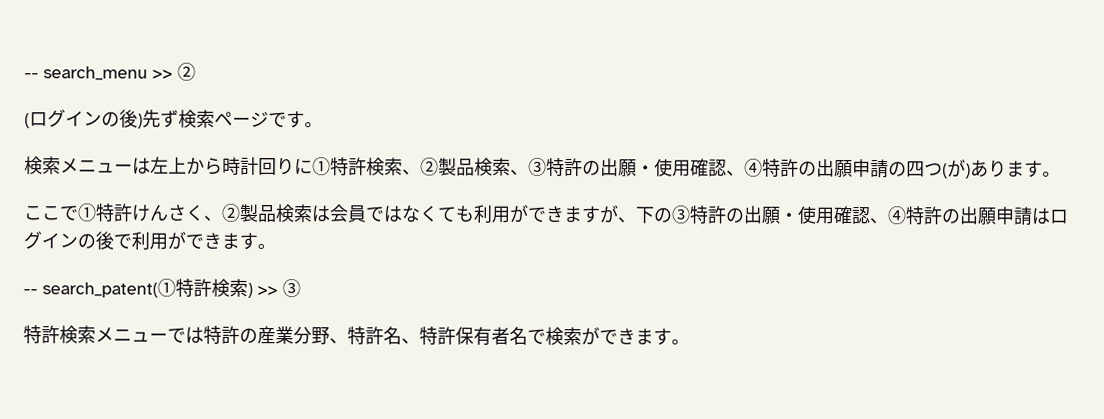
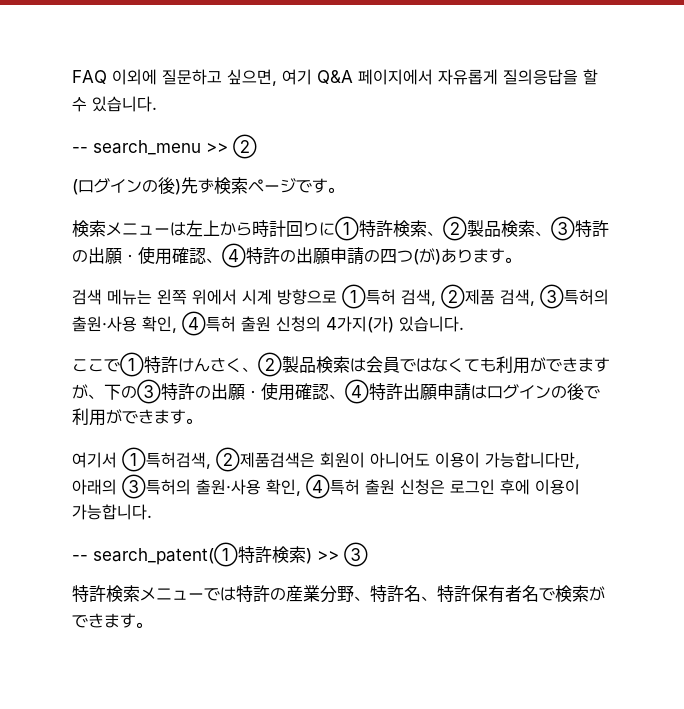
(24, 75) none -> [72,69,598,86] [72,96,157,112] FAQ 이외에 질문하고 싶으면, 여기 Q&A 페이지에서 자유롭게 질의응답을 할 수 있습니다. //
(1061, 174) none -> [72,284,609,309] [72,311,464,336] // 검색 메뉴는 왼쪽 위에서 시계 방향으로 ①특허 검색, ②제품 검색, ③특허의 출원·사용 확인, ④특허 출원 신청의 4가지(가) 있습니다.
[941,208,961,224] の -> (403, 391) none
(276, 246) none -> [72,447,580,472] [72,474,580,499] [72,504,152,520] // 여기서 ①특허검색, ②제품검색은 회원이 아니어도 이용이 가능합니다만, 아래의 ③특허의 출원·사용 확인, ④특허 출원 신청은 로그인 후에 이용이 가능합니다.

